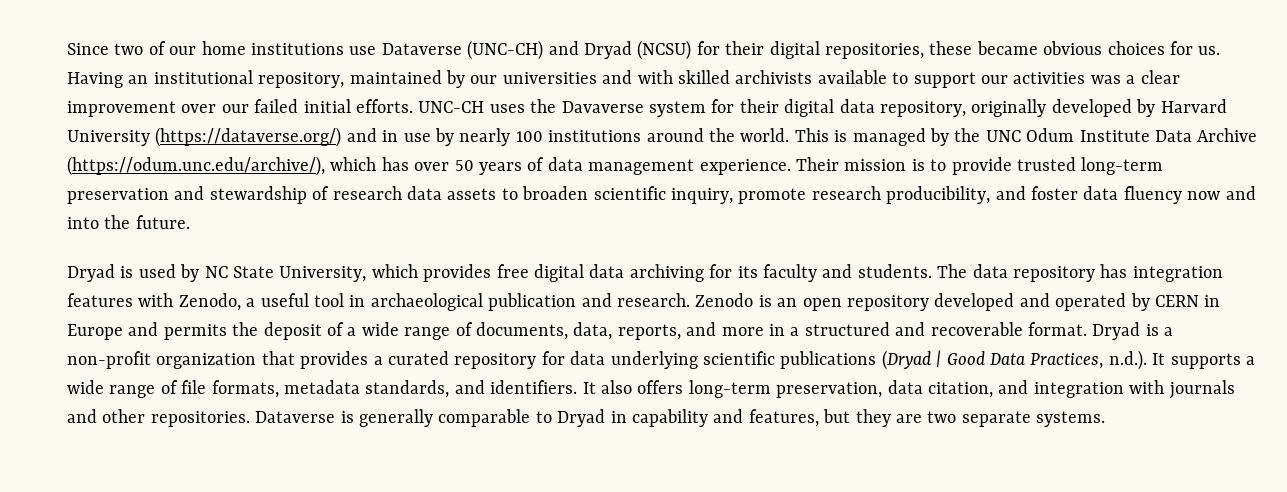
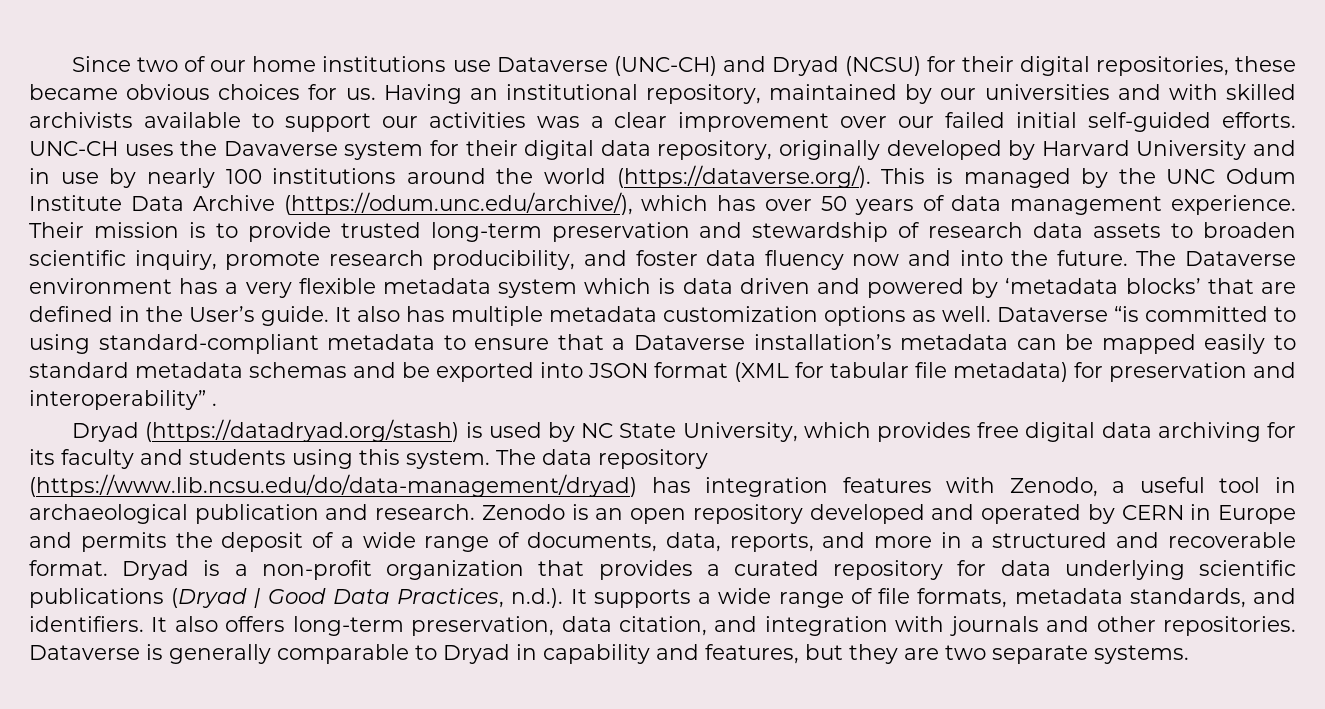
(351, 106) none -> [1088,112,1212,132] self-guided
[155,127,342,147] (https://dataverse.org/) -> (1247, 150) none
[740,128,790,142] world. -> [544,165,871,188] world (https://dataverse.org/).
[67,264,115,282] // Dryad -> [1136,250,1296,266] [29,278,1296,298] [29,306,1296,326] [29,334,1297,354] [29,362,1296,382] [29,390,217,410] [72,419,460,442] The Dataverse environment has a very flexible metadata system which is data driven and powered by ‘metadata blocks’ that are defined in the User’s guide. It also has multiple metadata customization options as well. Dataverse “is committed to using standard-compliant metadata to ensure that a Dataverse installation’s metadata can be mapped easily to standard metadata schemas and be exported into JSON format (XML for tabular file metadata) for preservation and interoperability” . // Dryad (https://datadryad.org/stash)
[857,264,932,278] students. -> [189,449,490,469] students using this system.
(1095, 274) none -> [29,474,637,497] (https://www.lib.ncsu.edu/do/data-management/dryad)

